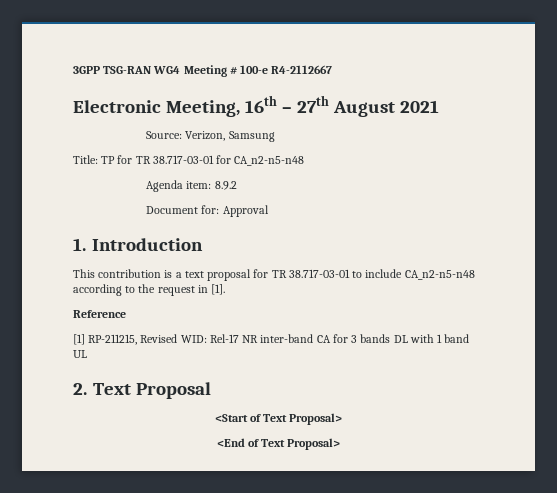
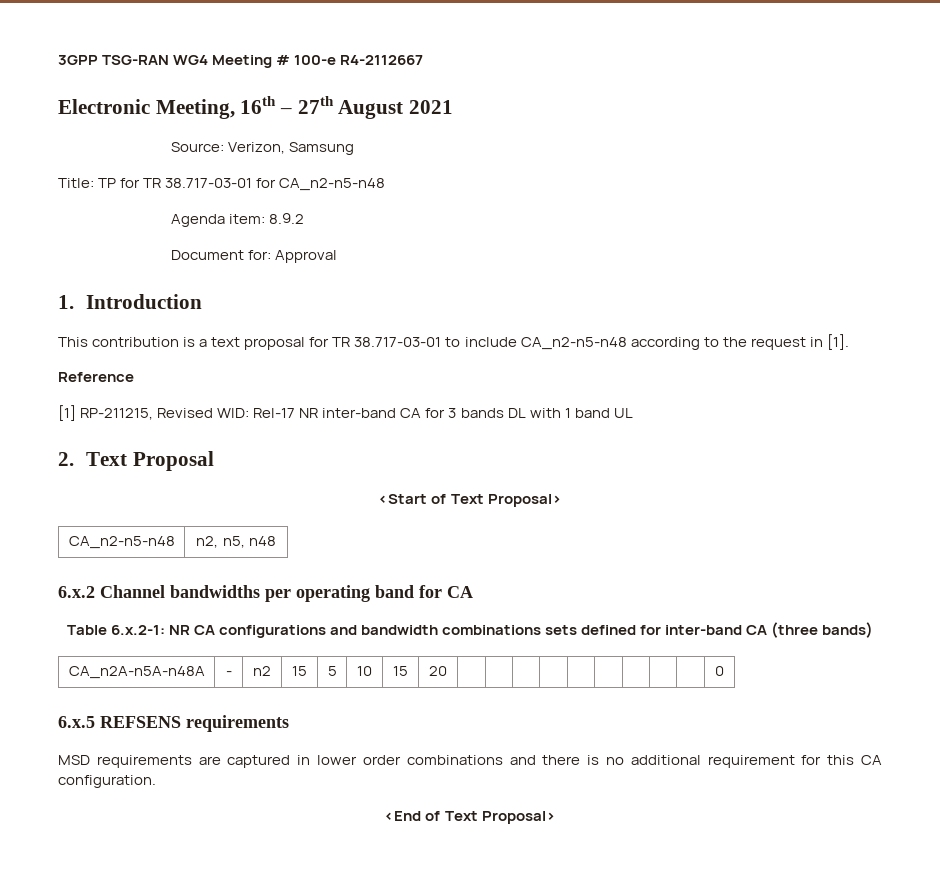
(343, 419) none -> [68,536,175,549] [196,536,276,548] [58,585,473,602] [66,622,874,638] [68,666,205,679] [225,671,232,676] [253,666,271,676] [292,666,307,676] [327,666,337,676] [357,666,372,676] [393,666,408,676] [429,666,447,676] [715,666,724,676] [58,715,289,732] [58,755,882,768] [58,775,156,788] // CA_n2-n5-n48 | n2, n5, n48 // 6.x.2 Channel bandwidths per operating band for CA // Table 6.x.2-1: NR CA configurations and bandwidth combinations sets defined for inter-band CA (three bands) // CA_n2A-n5A-n48A | - | n2 | 15 | 5 | 10 | 15 | 20 | | | | | | | | | | 0 // 6.x.5 REFSENS requirements // MSD requirements are captured in lower order combinations and there is no additional requirement for this CA configuration.

